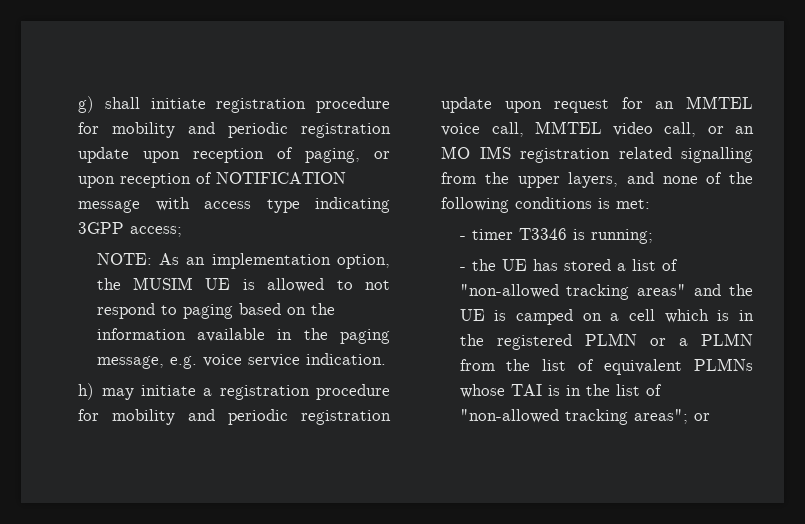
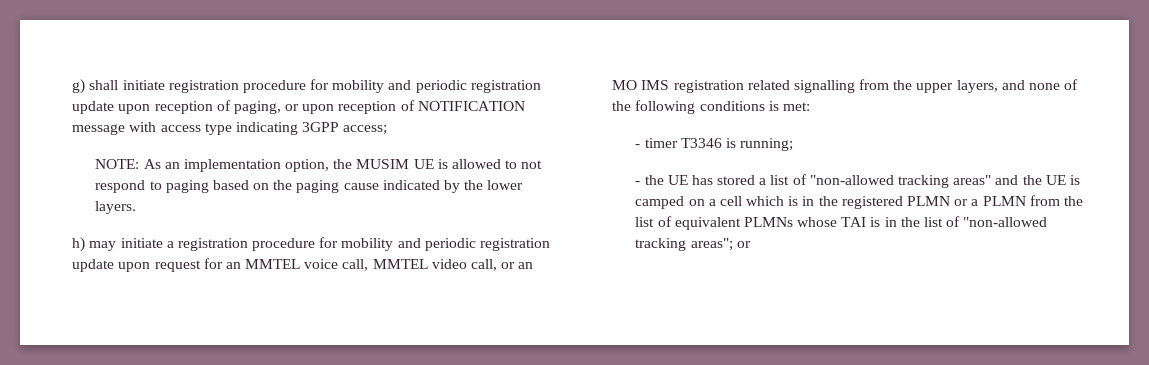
[96,328,390,344] [96,353,386,369] information available in the paging message, e.g. voice service indication. -> [296,180,524,193] [95,201,137,214] paging cause indicated by the lower layers.

